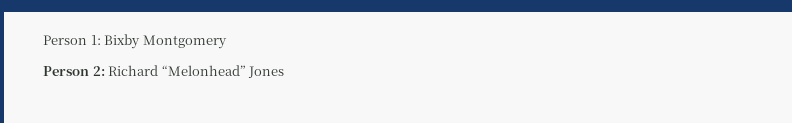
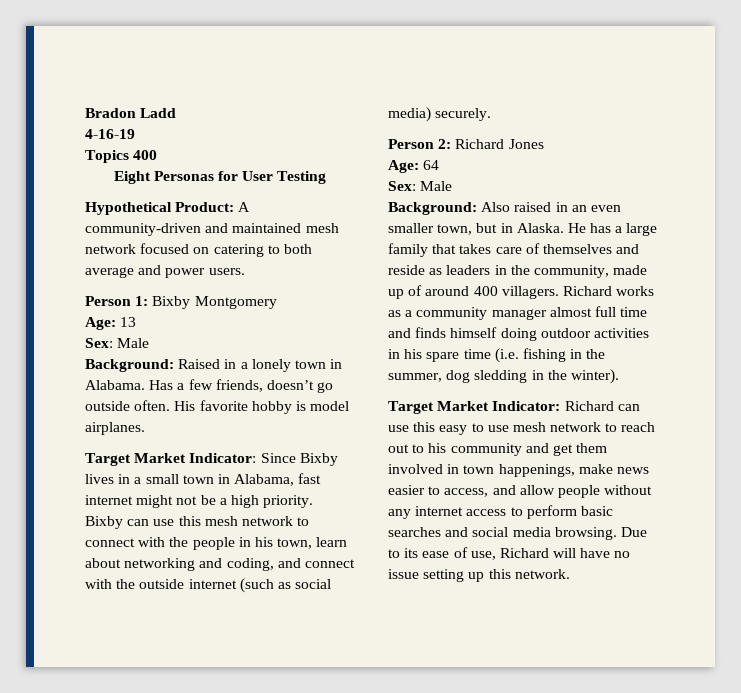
[43,34,227,49] Person 1: Bixby Montgomery -> [85,108,177,118] [85,129,135,139] [85,150,158,163] [113,171,327,184] [85,202,251,215] [85,223,339,236] [85,243,312,257] [85,265,245,278] [85,296,277,309] [85,317,137,330] [85,338,150,348] [85,359,343,372] [85,379,334,393] [85,400,350,414] [85,422,145,435] [85,453,338,466] [85,473,322,486] [85,495,314,508] [85,516,310,529] [85,537,348,550] [85,558,355,571] [85,578,332,593] [388,107,492,122] Bradon Ladd // 4-16-19 // Topics 400 // Eight Personas for User Testing // Hypothetical Product: A community-driven and maintained mesh network focused on catering to both average and power users. // Person 1: Bixby Montgomery // Age: 13 // Sex: Male // Background: Raised in a lonely town in Alabama. Has a few friends, doesn’t go outside often. His favorite hobby is model airplanes. // Target Market Indicator: Since Bixby lives in a small town in Alabama, fast internet might not be a high priority. Bixby can use this mesh network to connect with the people in his town, learn about networking and coding, and connect with the outside internet (such as social media) securely.
[161,65,246,76] “Melonhead” -> (505, 144) none
(285, 72) none -> [388,160,440,173] [388,181,453,191] [388,202,621,215] [388,223,658,236] [388,243,640,257] [388,265,648,278] [388,285,655,299] [388,306,648,320] [388,327,649,341] [388,348,606,363] [388,369,619,384] [388,401,640,414] [388,422,656,435] [388,443,608,456] [388,464,649,477] [388,485,653,498] [388,505,613,519] [388,527,647,540] [388,547,631,560] [388,569,570,582] // Age: 64 // Sex: Male // Background: Also raised in an even smaller town, but in Alaska. He has a large family that takes care of themselves and reside as leaders in the community, made up of around 400 villagers. Richard works as a community manager almost full time and finds himself doing outdoor activities in his spare time (i.e. fishing in the summer, dog sledding in the winter). // Target Market Indicator: Richard can use this easy to use mesh network to reach out to his community and get them involved in town happenings, make news easier to access, and allow people without any internet access to perform basic searches and social media browsing. Due to its ease of use, Richard will have no issue setting up this network.

